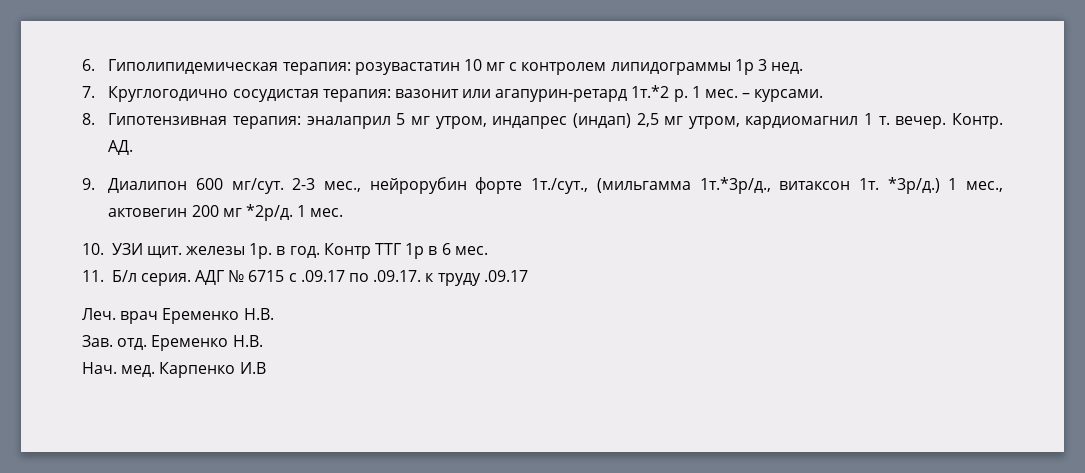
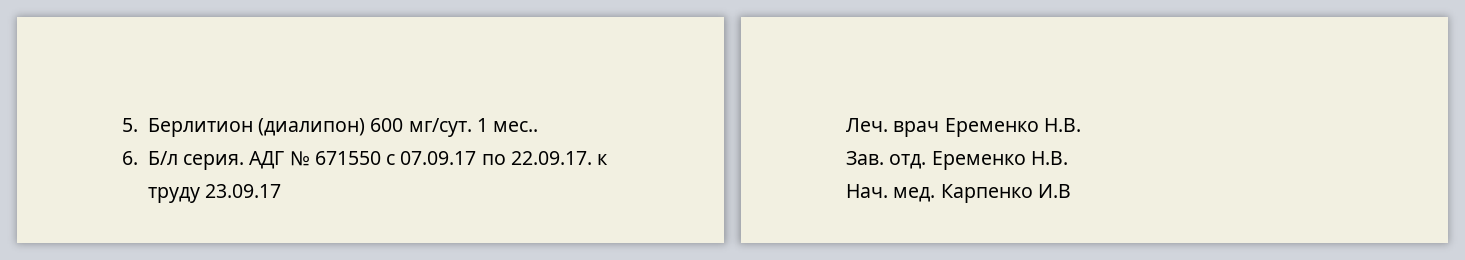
[82,59,804,75] [82,85,824,102] [82,113,1004,129] [108,140,134,155] [82,177,1003,194] [108,204,344,221] [82,243,488,259] [82,270,422,286] 6. Гиполипидемическая терапия: розувастатин 10 мг с контролем липидограммы 1р 3 нед. // 7. Круглогодично сосудистая терапия: вазонит или агапурин-ретард 1т.*2 р. 1 мес. – курсами. // 8. Гипотензивная терапия: эналаприл 5 мг утром, индапрес (индап) 2,5 мг утром, кардиомагнил 1 т. вечер. Контр. АД. // 9. Диалипон 600 мг/сут. 2-3 мес., нейрорубин форте 1т./сут., (мильгамма 1т.*3р/д., витаксон 1т. *3р/д.) 1 мес., актовегин 200 мг *2р/д. 1 мес. // 10. УЗИ щит. железы 1р. в год. Контр ТТГ 1р в 6 мес. // 11. Б/л серия. АДГ № 6715 с .09.17 по .09.17. -> [122,118,539,137] [122,151,592,170] 5. Берлитион (диалипон) 600 мг/сут. 1 мес.. // 6. Б/л серия. АДГ № 671550 с 07.09.17 по 22.09.17.
[483,270,528,282] .09.17 -> [205,184,282,198] 23.09.17

